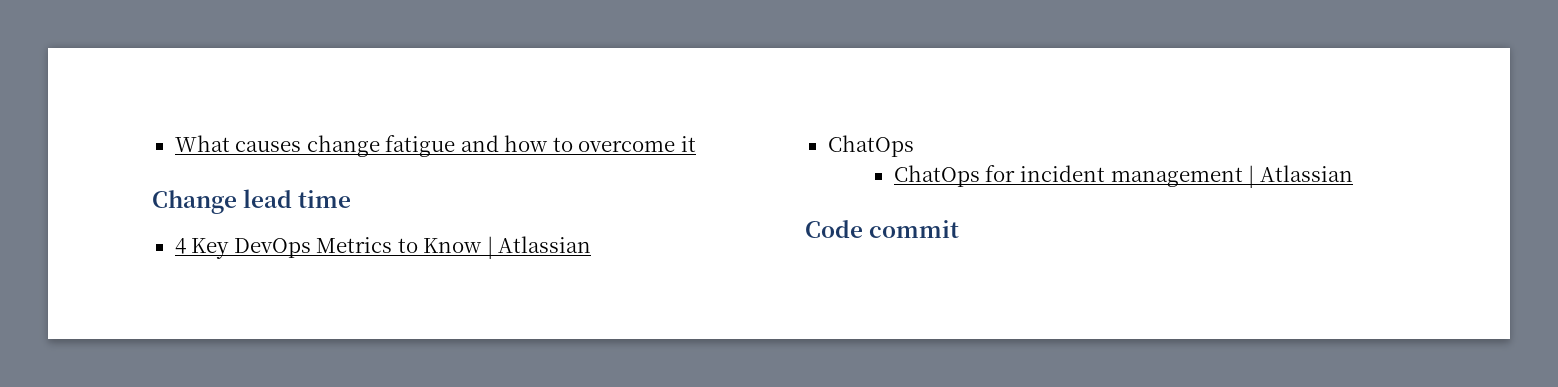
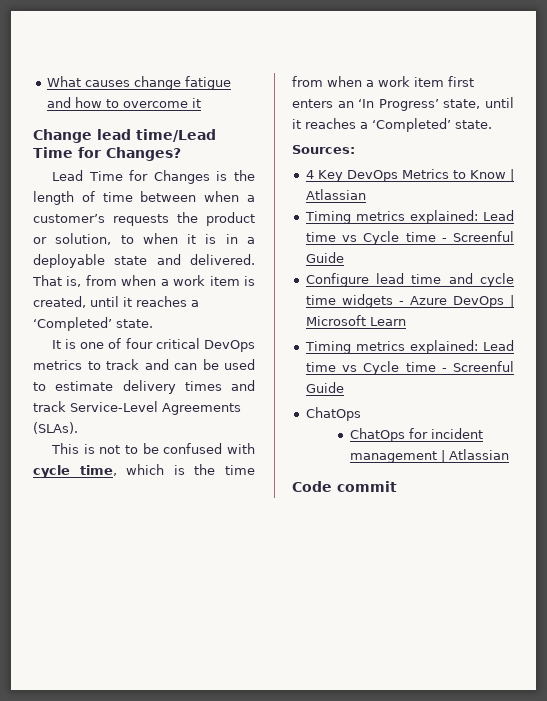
[298,190,352,208] time -> [136,129,216,142] [33,147,181,161] [51,170,255,184] [33,191,255,205] [33,212,255,226] [33,233,255,245] [33,254,255,268] [32,275,255,287] [33,296,199,308] [33,317,153,331] [51,338,255,352] [33,359,255,370] [33,380,255,394] [33,401,241,415] [33,422,78,434] [50,443,255,454] [33,464,255,478] [292,76,474,87] [292,97,514,111] [292,118,492,132] [292,145,355,154] time/Lead Time for Changes? // Lead Time for Changes is the length of time between when a customer’s requests the product or solution, to when it is in a deployable state and delivered. That is, from when a work item is created, until it reaches a ‘Completed’ state. // It is one of four critical DevOps metrics to track and can be used to estimate delivery times and track Service-Level Agreements (SLAs). // This is not to be confused with cycle time, which is the time from when a work item first enters an ‘In Progress’ state, until it reaches a ‘Completed’ state. // Sources:
(592, 244) none -> [304,210,514,224] [305,231,514,245] [305,252,344,263] [305,273,514,287] [305,294,514,308] [305,315,406,326] [304,340,514,354] [305,361,514,375] [305,382,344,393] // Timing metrics explained: Lead time vs Cycle time - Screenful Guide // Configure lead time and cycle time widgets - Azure DevOps | Microsoft Learn // Timing metrics explained: Lead time vs Cycle time - Screenful Guide

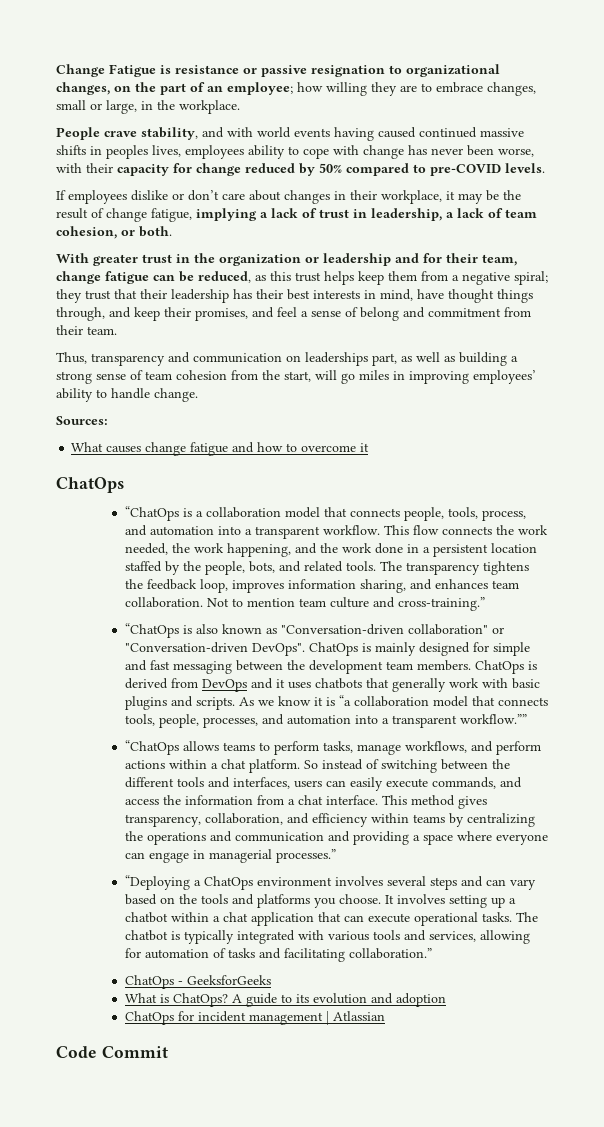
(46, 81) none -> [56,64,500,77] [56,82,536,96] [56,100,240,114] [56,127,524,141] [56,145,534,159] [56,163,545,176] [56,190,521,204] [56,208,537,222] [56,226,172,239] [56,253,517,266] [56,271,548,285] [56,289,533,303] [56,307,531,321] [56,325,117,335] [56,352,518,366] [56,370,536,384] [56,388,198,402] [56,416,108,425] Change Fatigue is resistance or passive resignation to organizational changes, on the part of an employee; how willing they are to embrace changes, small or large, in the workplace. // People crave stability, and with world events having caused continued massive shifts in peoples lives, employees ability to cope with change has never been worse, with their capacity for change reduced by 50% compared to pre-COVID levels. // If employees dislike or don’t care about changes in their workplace, it may be the result of change fatigue, implying a lack of trust in leadership, a lack of team cohesion, or both. // With greater trust in the organization or leadership and for their team, change fatigue can be reduced, as this trust helps keep them from a negative spiral; they trust that their leadership has their best interests in mind, have thought things through, and keep their promises, and feel a sense of belong and commitment from their team. // Thus, transparency and communication on leaderships part, as well as building a strong sense of team cohesion from the start, will go miles in improving employees’ ability to handle change. // Sources: //
[33,129,216,143] [33,147,181,161] [51,170,255,184] [33,191,255,205] [33,212,255,226] [33,233,255,245] [33,254,255,268] [32,275,255,287] [33,296,199,308] [33,317,153,331] [51,338,255,352] [33,359,255,370] [33,380,255,394] [33,401,241,415] [33,422,78,434] [50,443,255,454] [33,464,255,478] [292,76,474,87] [292,97,514,111] [292,118,492,132] [292,145,355,154] [305,169,514,182] [305,189,366,200] [304,210,514,224] [305,231,514,245] [305,252,344,263] [305,273,514,287] [305,294,514,308] [305,315,406,326] [304,340,514,354] [305,361,514,375] [305,382,344,393] [305,407,361,421] Change lead time/Lead Time for Changes? // Lead Time for Changes is the length of time between when a customer’s requests the product or solution, to when it is in a deployable state and delivered. That is, from when a work item is created, until it reaches a ‘Completed’ state. // It is one of four critical DevOps metrics to track and can be used to estimate delivery times and track Service-Level Agreements (SLAs). // This is not to be confused with cycle time, which is the time from when a work item first enters an ‘In Progress’ state, until it reaches a ‘Completed’ state. // Sources: // 4 Key DevOps Metrics to Know | Atlassian // Timing metrics explained: Lead time vs Cycle time - Screenful Guide // Configure lead time and cycle time widgets - Azure DevOps | Microsoft Learn // Timing metrics explained: Lead time vs Cycle time - Screenful Guide // ChatOps -> [56,477,124,493] [124,506,526,521] [124,525,548,539] [124,543,537,557] [124,561,529,575] [124,579,519,593] [124,597,485,611] [124,623,504,638] [124,642,530,656] [124,660,537,674] [124,678,540,692] [124,695,548,710] [124,714,527,728] [124,740,541,755] [124,759,510,773] [124,777,522,791] [124,795,487,809] [124,813,535,827] [124,831,548,845] [124,849,336,863] [124,875,536,890] [124,894,516,908] [124,912,538,926] [124,930,530,944] [124,948,432,962] [124,975,271,989] [124,993,446,1007] ChatOps // “ChatOps is a collaboration model that connects people, tools, process, and automation into a transparent workflow. This flow connects the work needed, the work happening, and the work done in a persistent location staffed by the people, bots, and related tools. The transparency tightens the feedback loop, improves information sharing, and enhances team collaboration. Not to mention team culture and cross-training.” // “ChatOps is also known as "Conversation-driven collaboration" or "Conversation-driven DevOps". ChatOps is mainly designed for simple and fast messaging between the development team members. ChatOps is derived from DevOps and it uses chatbots that generally work with basic plugins and scripts. As we know it is “a collaboration model that connects tools, people, processes, and automation into a transparent workflow.”” // “ChatOps allows teams to perform tasks, manage workflows, and perform actions within a chat platform. So instead of switching between the different tools and interfaces, users can easily execute commands, and access the information from a chat interface. This method gives transparency, collaboration, and efficiency within teams by centralizing the operations and communication and providing a space where everyone can engage in managerial processes.” // “Deploying a ChatOps environment involves several steps and can vary based on the tools and platforms you choose. It involves setting up a chatbot within a chat application that can execute operational tasks. The chatbot is typically integrated with various tools and services, allowing for automation of tasks and facilitating collaboration.” // ChatOps - GeeksforGeeks // What is ChatOps? A guide to its evolution and adoption
[337,481,397,492] commit -> [101,1046,168,1058] Commit

